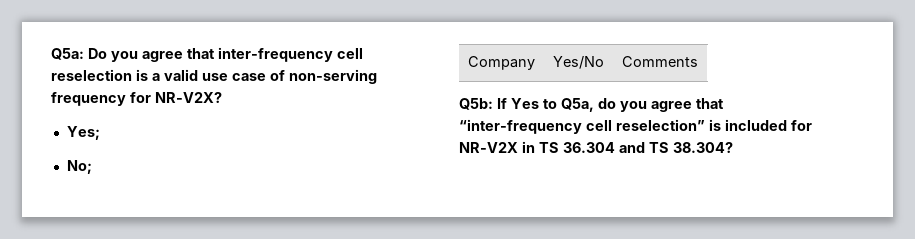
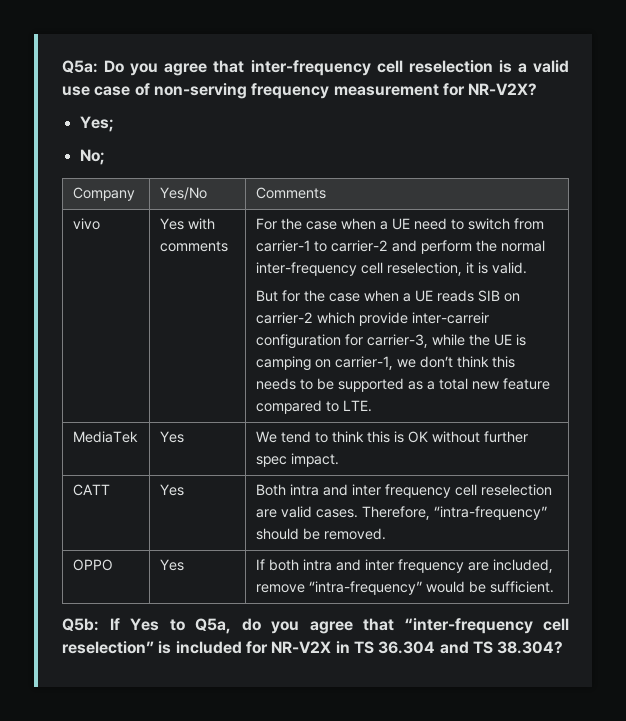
(126, 99) none -> [333,84,439,96] measurement
(698, 61) none -> [73,218,101,230] [160,218,216,230] [160,241,229,252] [256,218,545,230] [256,240,546,254] [256,262,528,276] [256,290,521,302] [256,312,490,326] [256,334,527,349] [256,356,516,371] [256,378,551,392] [256,400,373,414] [73,431,139,443] [160,431,185,443] [256,431,529,443] [256,453,340,467] [73,484,111,496] [160,484,185,496] [256,484,553,498] [256,506,548,520] [256,528,387,540] [73,559,114,571] [160,559,185,571] [256,559,554,573] [256,581,555,595] // vivo | Yes with comments | For the case when a UE need to switch from carrier-1 to carrier-2 and perform the normal inter-frequency cell reselection, it is valid. // But for the case when a UE reads SIB on carrier-2 which provide inter-carreir configuration for carrier-3, while the UE is camping on carrier-1, we don’t think this needs to be supported as a total new feature compared to LTE. // MediaTek | Yes | We tend to think this is OK without further spec impact. // CATT | Yes | Both intra and inter frequency cell reselection are valid cases. Therefore, “intra-frequency” should be removed. // OPPO | Yes | If both intra and inter frequency are included, remove “intra-frequency” would be sufficient.

